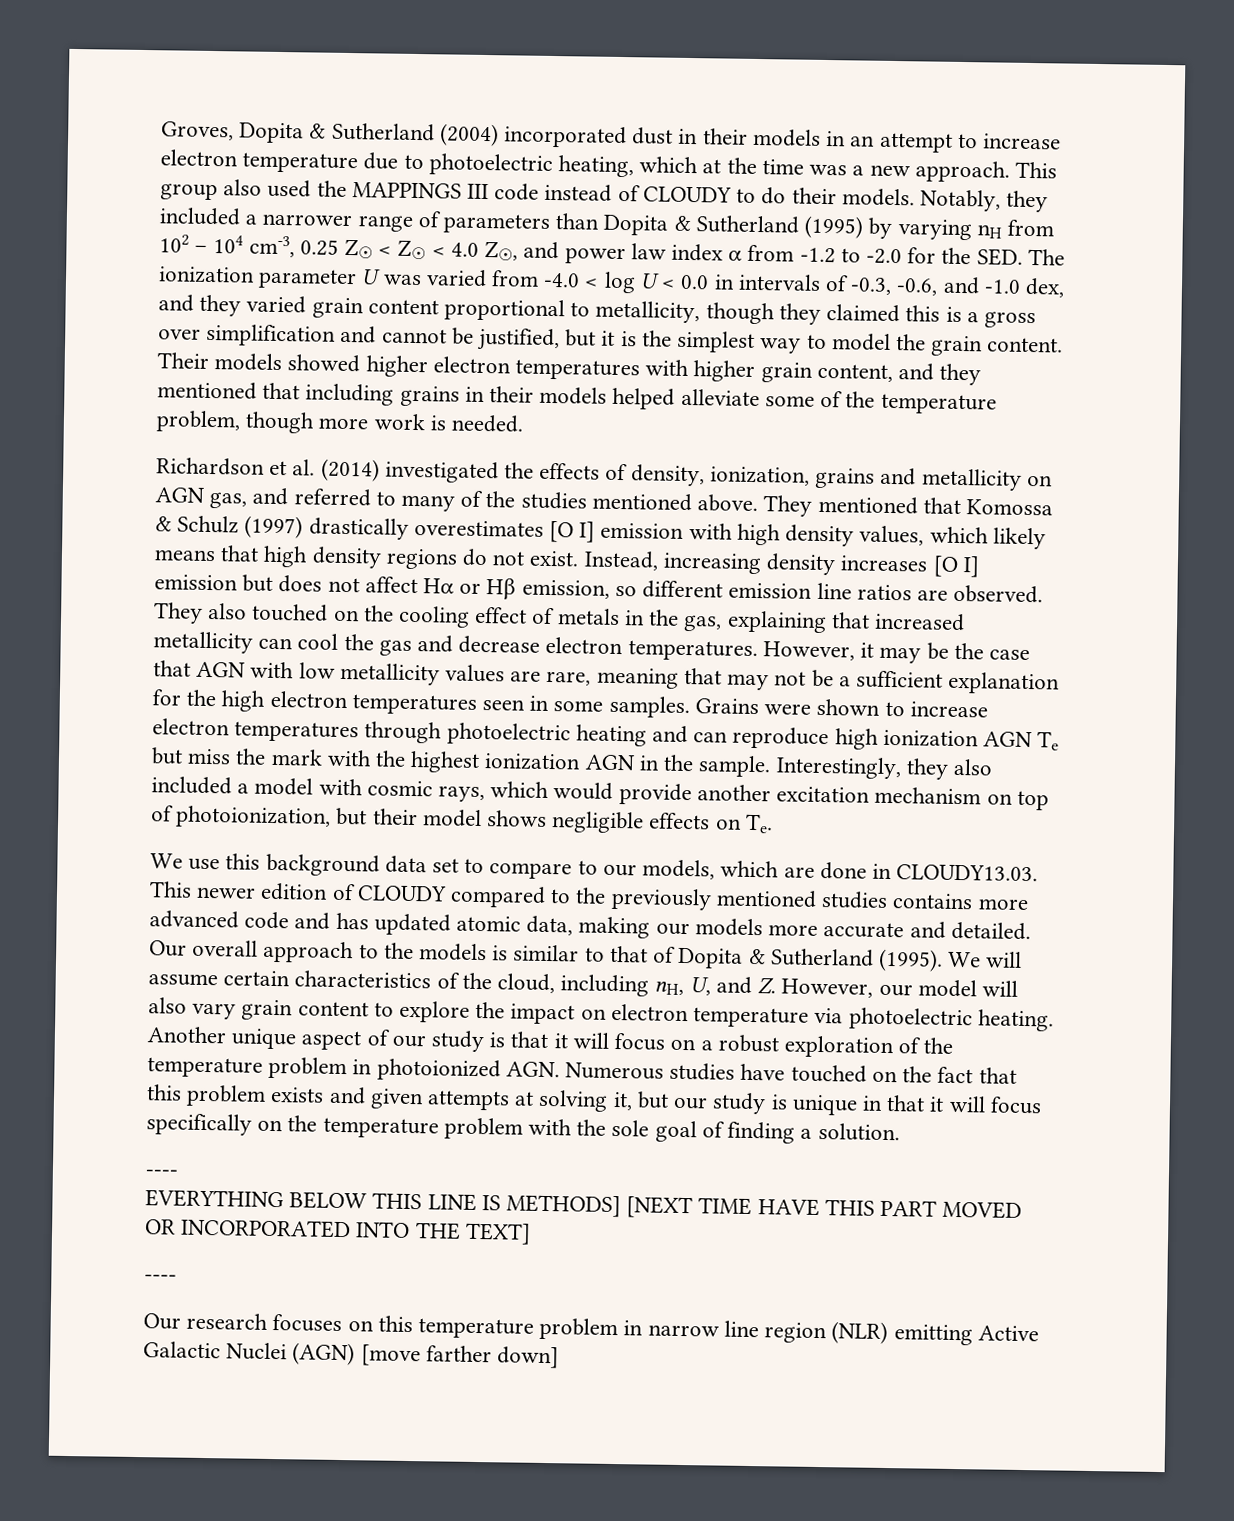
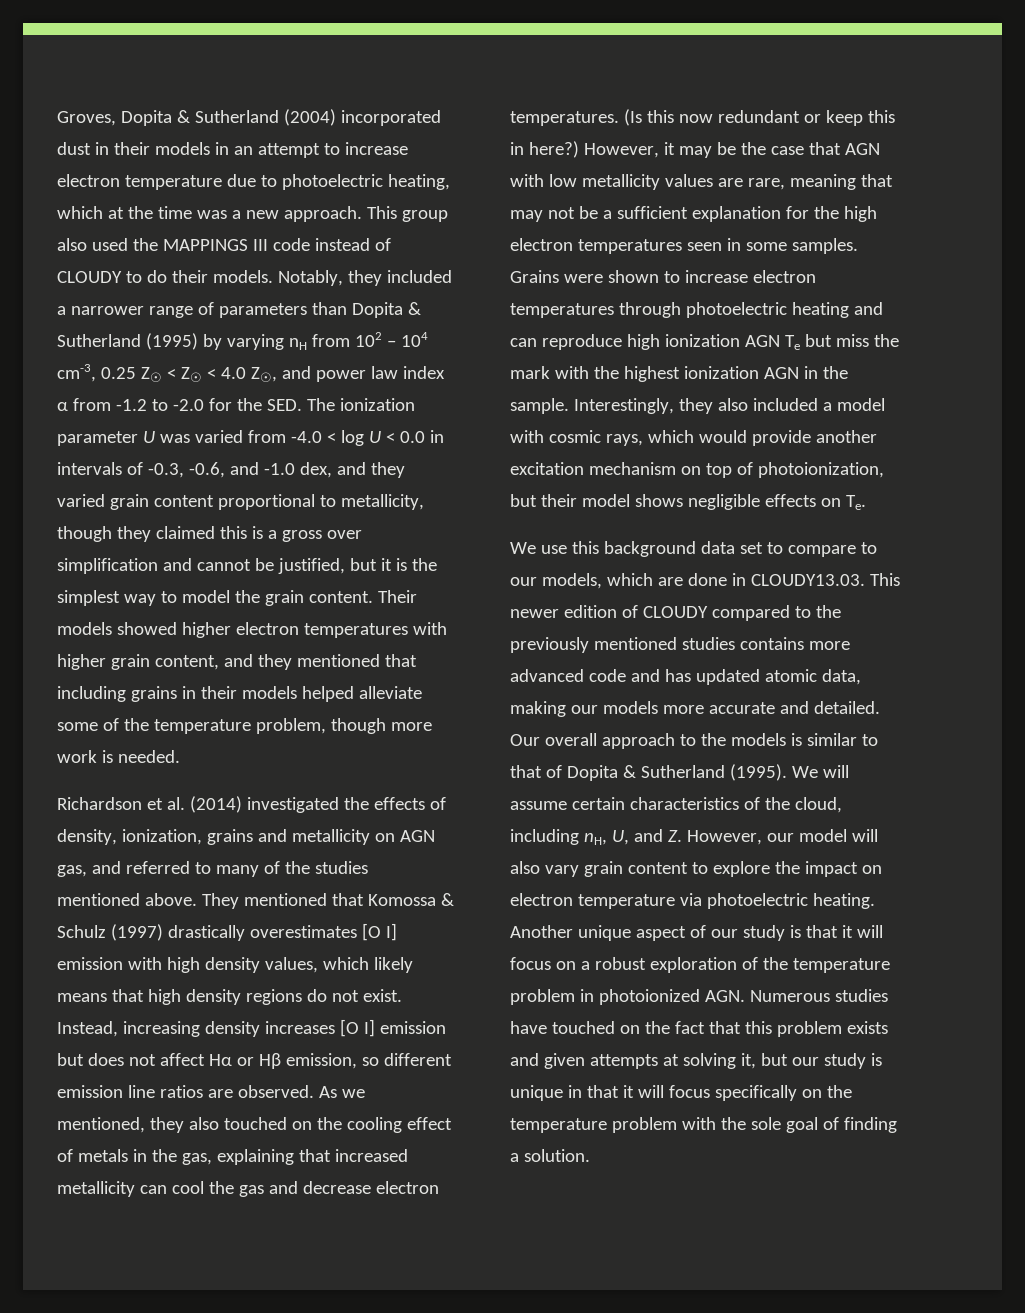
[153,602,203,624] They -> [318,1086,365,1098] [57,1117,184,1133] As we mentioned, they
(758, 651) none -> [623,109,895,126] [510,141,579,158] (Is this now redundant or keep this in here?)
[145,1169,178,1177] [145,1189,1023,1219] [145,1218,531,1245] [144,1274,177,1282] [143,1312,1039,1346] [143,1341,560,1369] // ---- // EVERYTHING BELOW THIS LINE IS METHODS] [NEXT TIME HAVE THIS PART MOVED OR INCORPORATED INTO THE TEXT] // ---- // Our research focuses on this temperature problem in narrow line region (NLR) emitting Active Galactic Nuclei (AGN) [move farther down] -> (590, 1155) none

